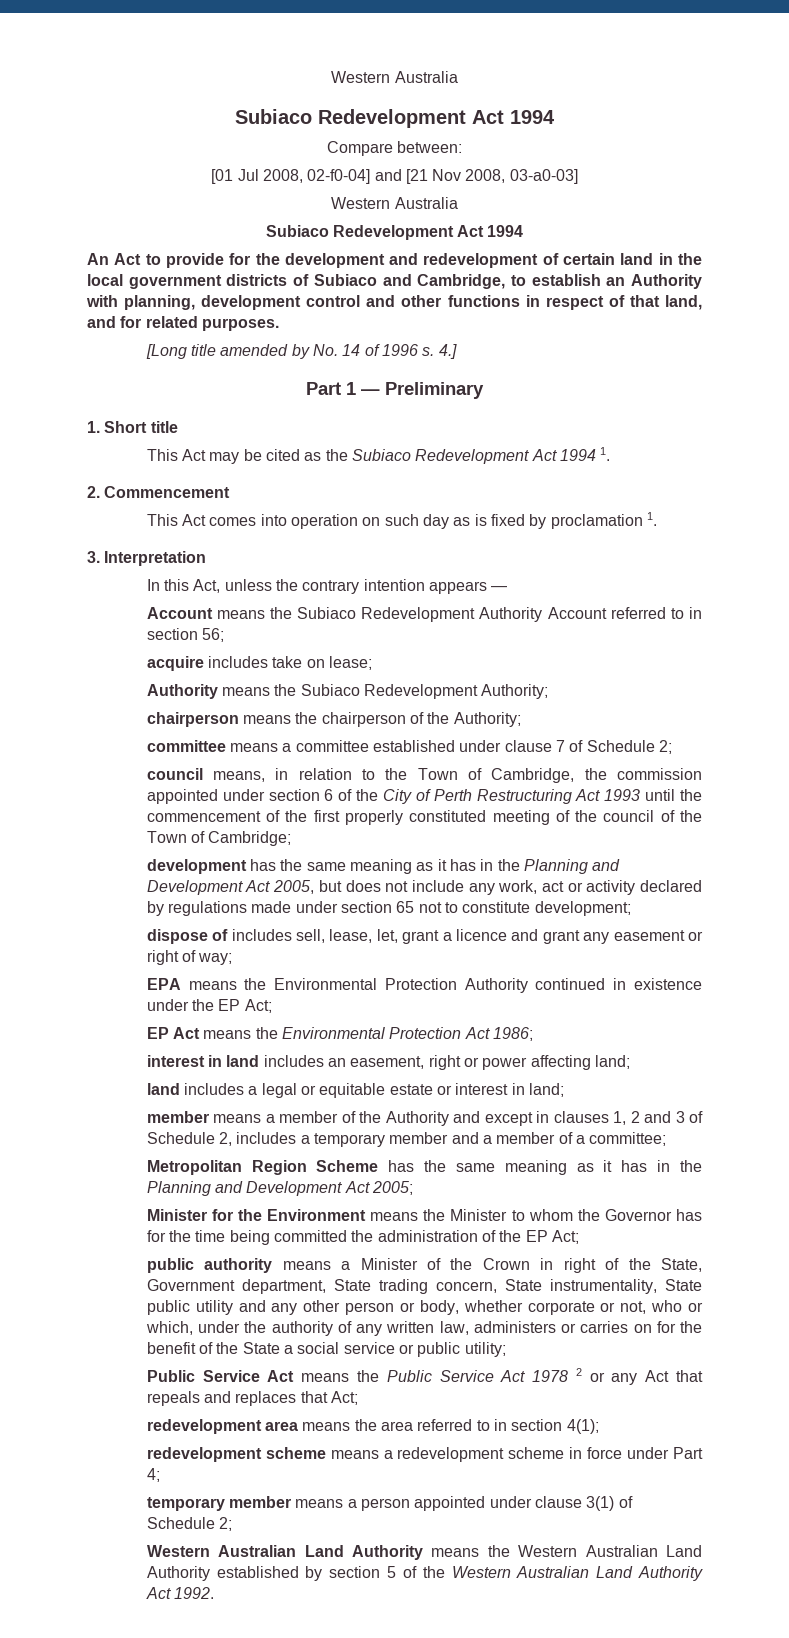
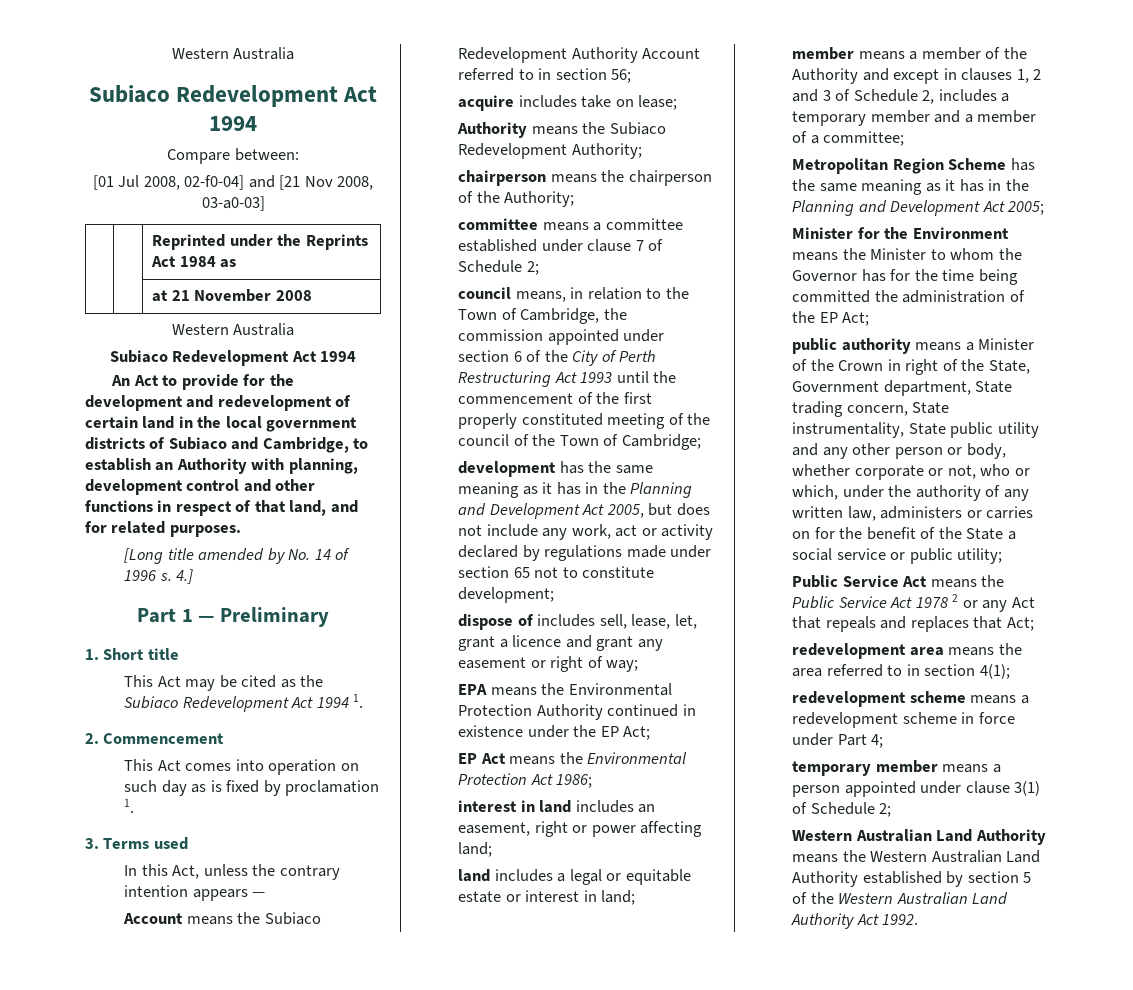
(578, 176) none -> [152,234,368,250] [151,256,237,268] [152,289,312,302] // | | Reprinted under the Reprints Act 1984 as // | | at 21 November 2008
[104,551,207,566] Interpretation -> [103,837,188,850] Terms used

